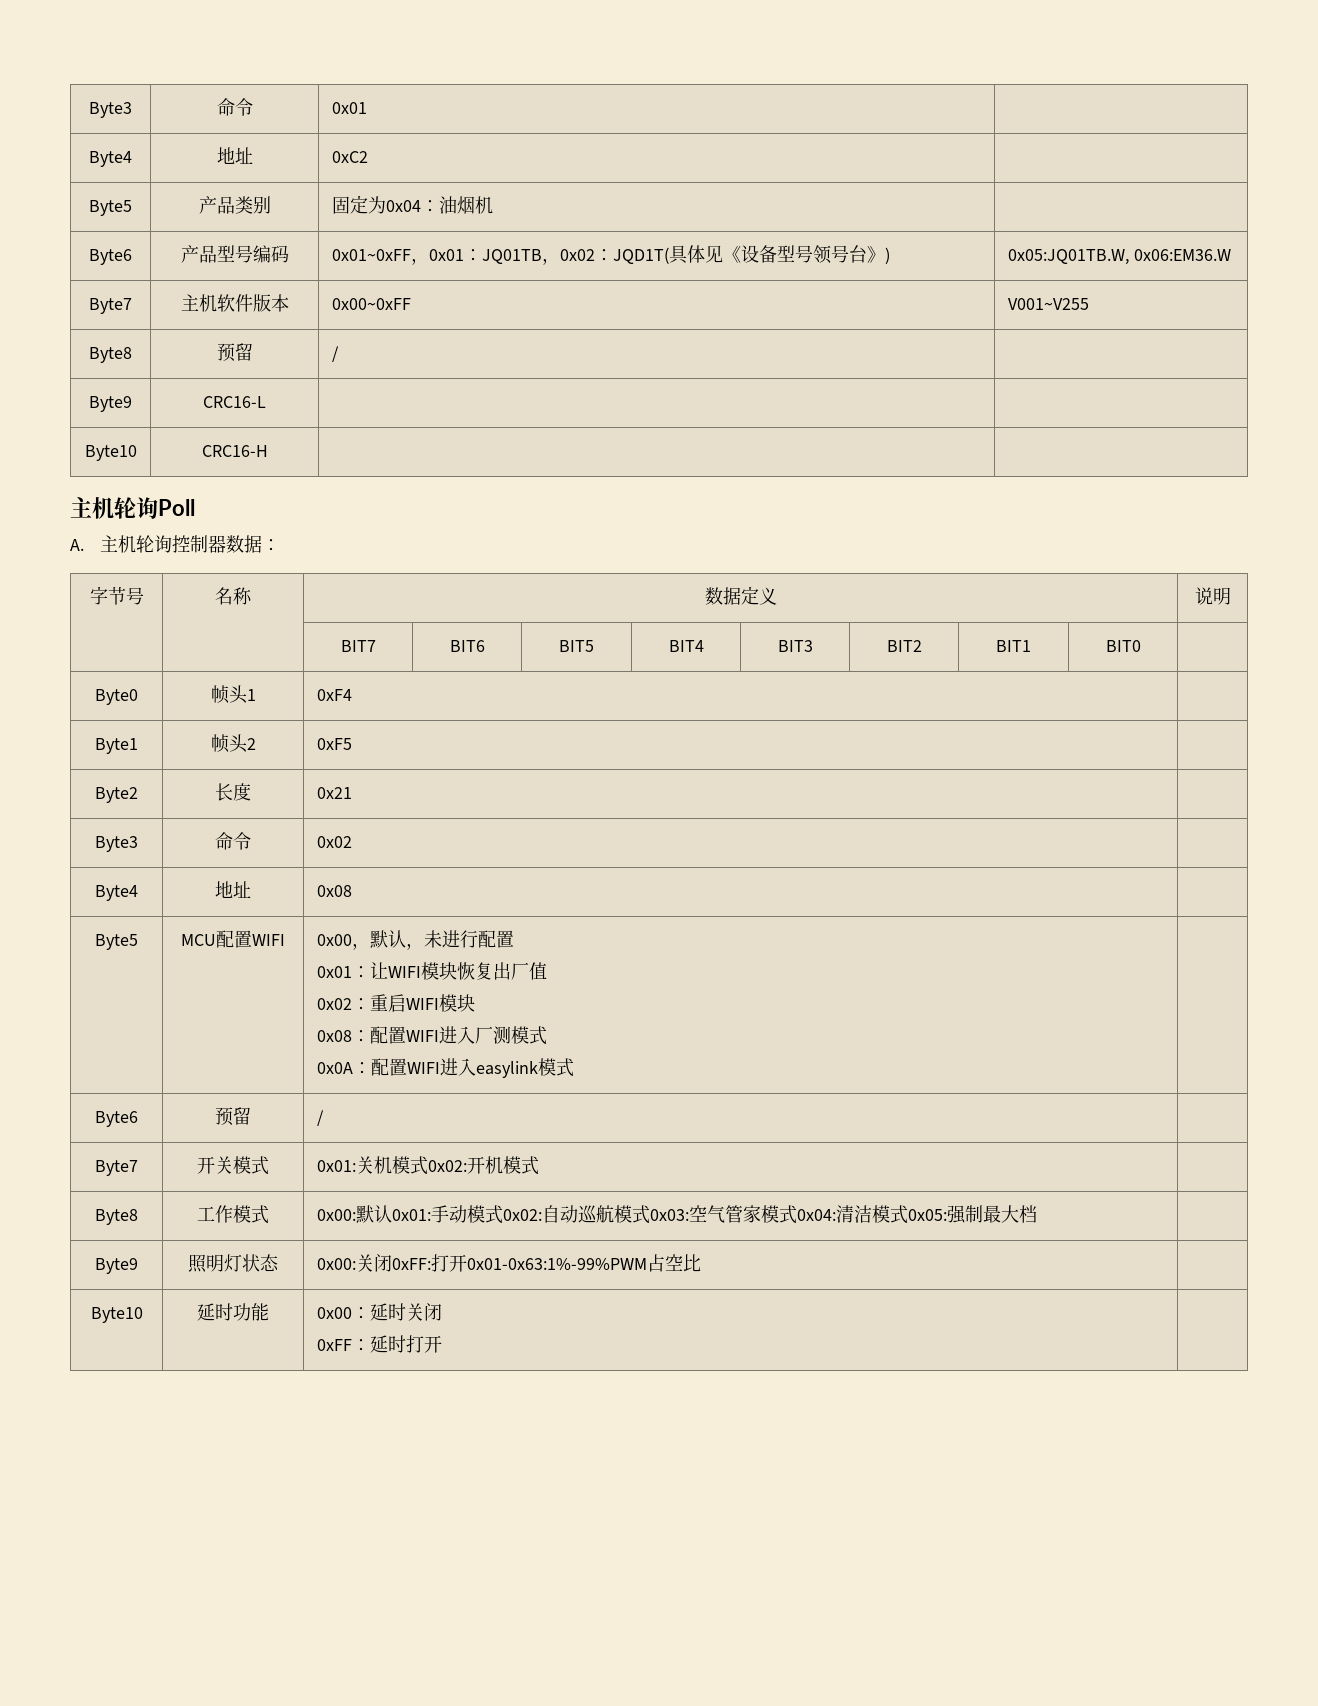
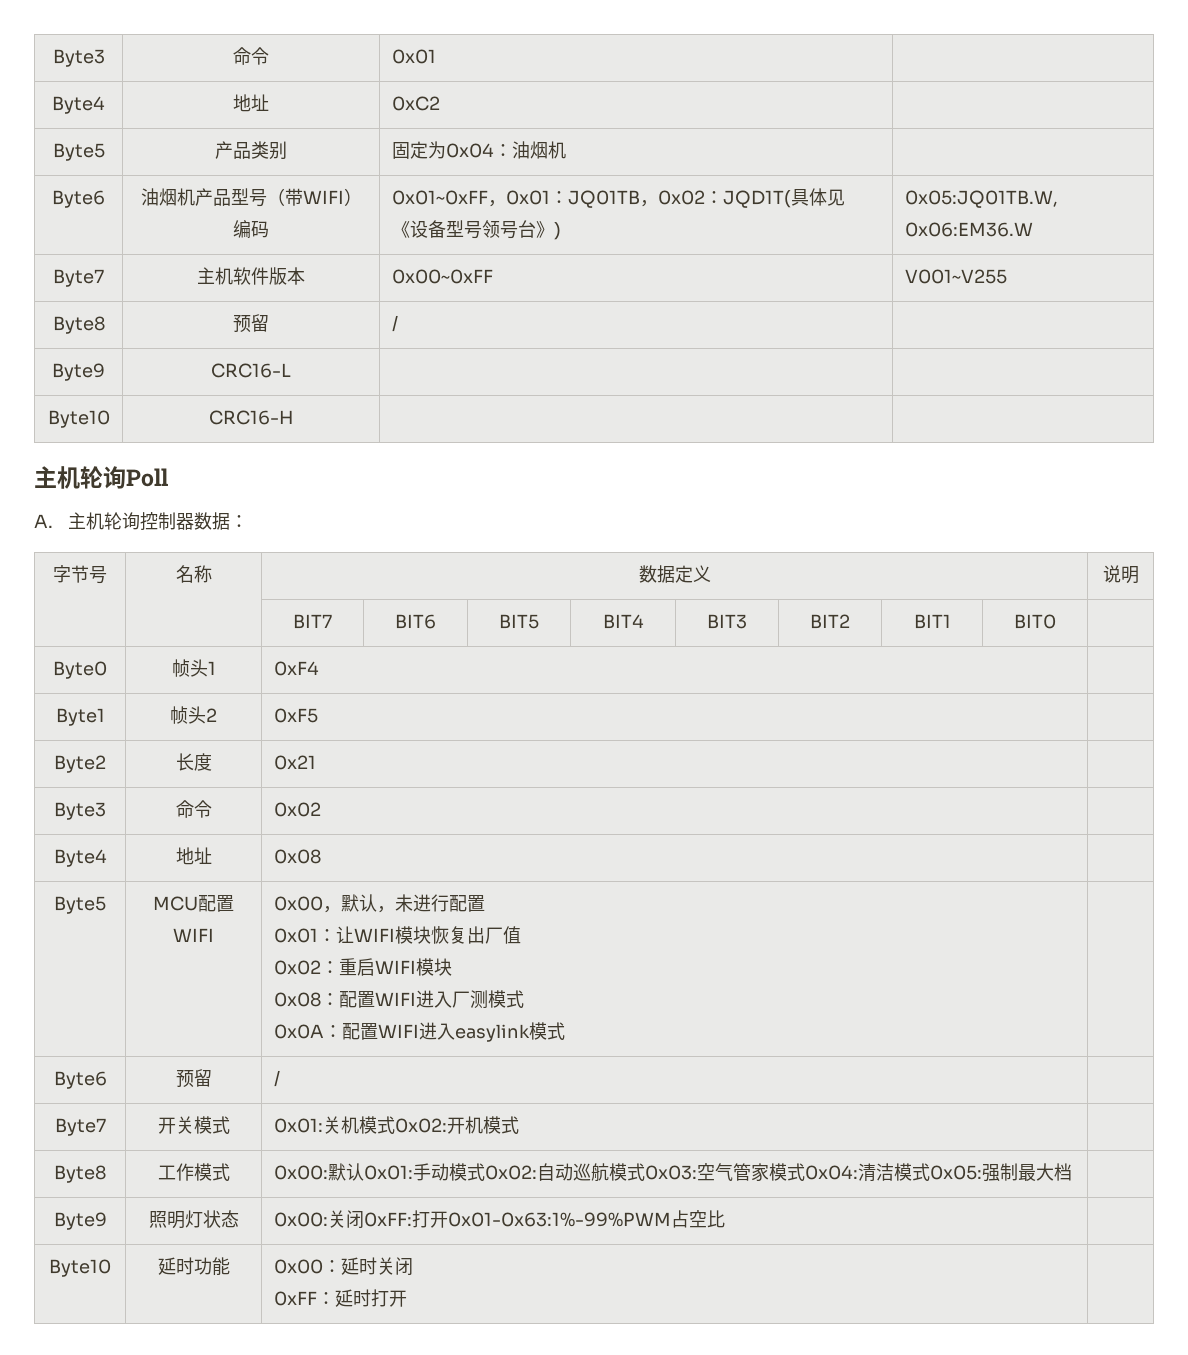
(132, 257) none -> [140,188,195,206] 油烟机
(253, 254) none -> [266,188,362,206] （带WIFI）

